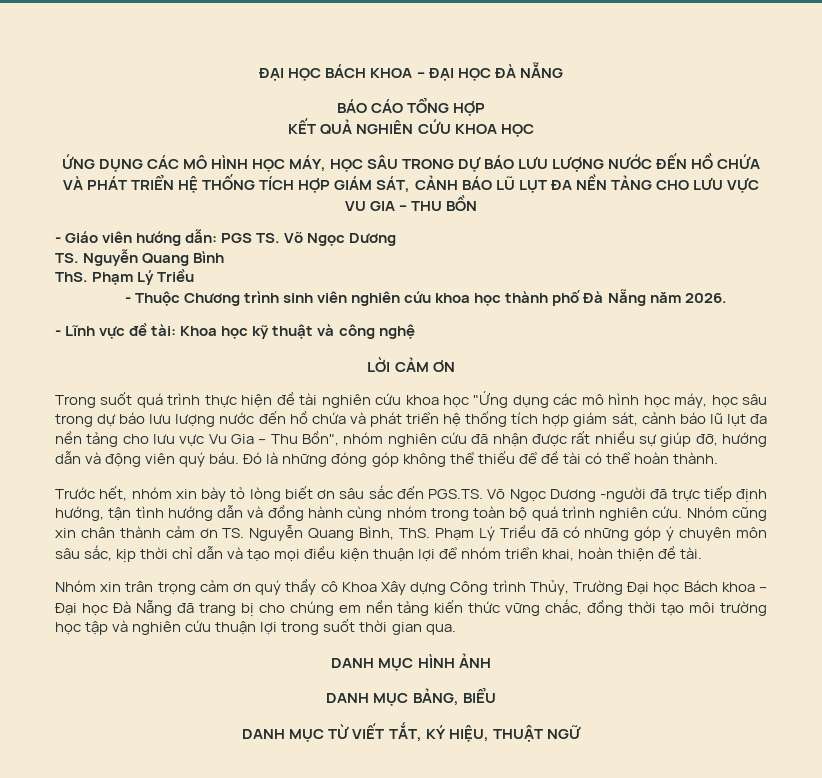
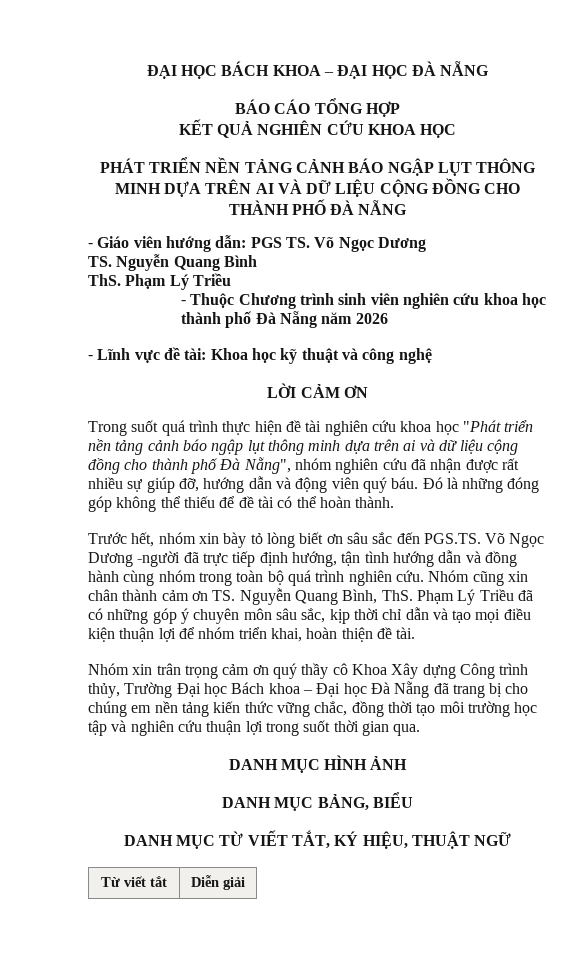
[61,153,761,172] [63,174,759,193] [344,195,478,211] ỨNG DỤNG CÁC MÔ HÌNH HỌC MÁY, HỌC SÂU TRONG DỰ BÁO LƯU LƯỢNG NƯỚC ĐẾN HỒ CHỨA VÀ PHÁT TRIỂN HỆ THỐNG TÍCH HỢP GIÁM SÁT, CẢNH BÁO LŨ LỤT ĐA NỀN TẢNG CHO LƯU VỰC VU GIA – THU BỒN -> [99,157,537,176] [114,178,521,197] [228,199,408,215] PHÁT TRIỂN NỀN TẢNG CẢNH BÁO NGẬP LỤT THÔNG MINH DỰA TRÊN AI VÀ DỮ LIỆU CỘNG ĐỒNG CHO THÀNH PHỐ ĐÀ NẴNG
[684,293,727,303] 2026. -> [355,313,388,324] 2026
[473,391,768,408] [55,411,768,427] [55,431,340,447] "Ứng dụng các mô hình học máy, học sâu trong dự báo lưu lượng nước đến hồ chứa và phát triển hệ thống tích hợp giám sát, cảnh báo lũ lụt đa nền tảng cho lưu vực Vu Gia – Thu Bồn", -> [462,420,534,432] [88,439,519,455] [88,457,291,474] "Phát triển nền tảng cảnh báo ngập lụt thông minh dựa trên ai và dữ liệu cộng đồng cho thành phố Đà Nẵng",
[529,580,569,595] Thủy, -> [88,683,120,698] thủy,
(581, 732) none -> [101,876,167,887] [191,875,245,890] // Từ viết tắt | Diễn giải

